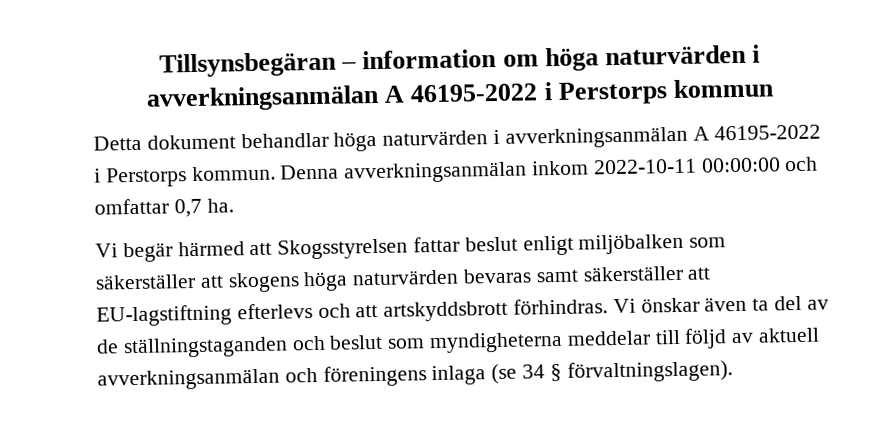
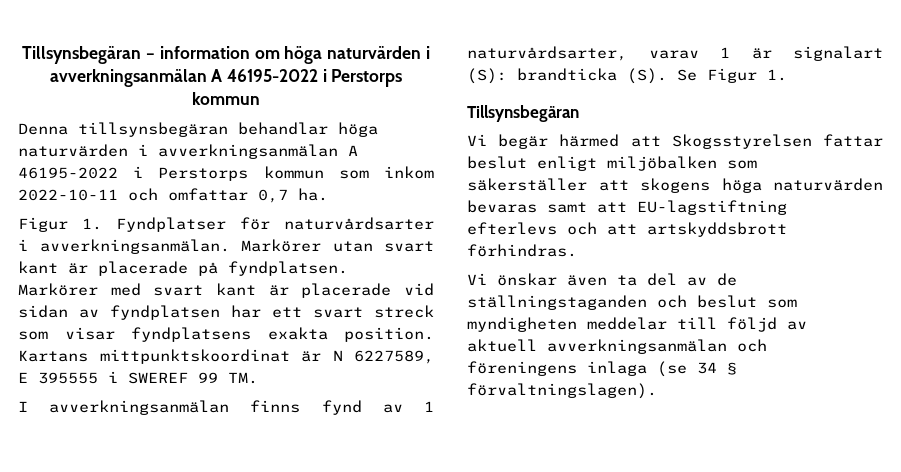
[93,134,236,151] Detta dokument -> [18,122,228,137] Denna tillsynsbegäran
[191,161,528,184] kommun. Denna avverkningsanmälan -> [263,166,369,179] kommun som
[700,157,781,173] 00:00:00 -> (118, 195) none
(234, 205) none -> [18,217,434,232] [18,239,434,254] [18,261,348,276] [18,283,434,298] [18,305,434,320] [18,327,434,342] [18,349,434,364] [18,371,258,384] [18,400,434,415] [467,46,883,61] [467,68,787,84] [467,105,579,122] // Figur 1. Fyndplatser för naturvårdsarter i avverkningsanmälan. Markörer utan svart kant är placerade på fyndplatsen. Markörer med svart kant är placerade vid sidan av fyndplatsen har ett svart streck som visar fyndplatsens exakta position. Kartans mittpunktskoordinat är N 6227589, E 395555 i SWEREF 99 TM. // I avverkningsanmälan finns fynd av 1 naturvårdsarter, varav 1 är signalart (S): brandticka (S). Se Figur 1. // Tillsynsbegäran
[582,265,683,282] säkerställer -> (587, 207) none
(609, 306) none -> (577, 250) //
[429,331,564,354] myndigheterna -> [467,317,577,332] myndigheten

